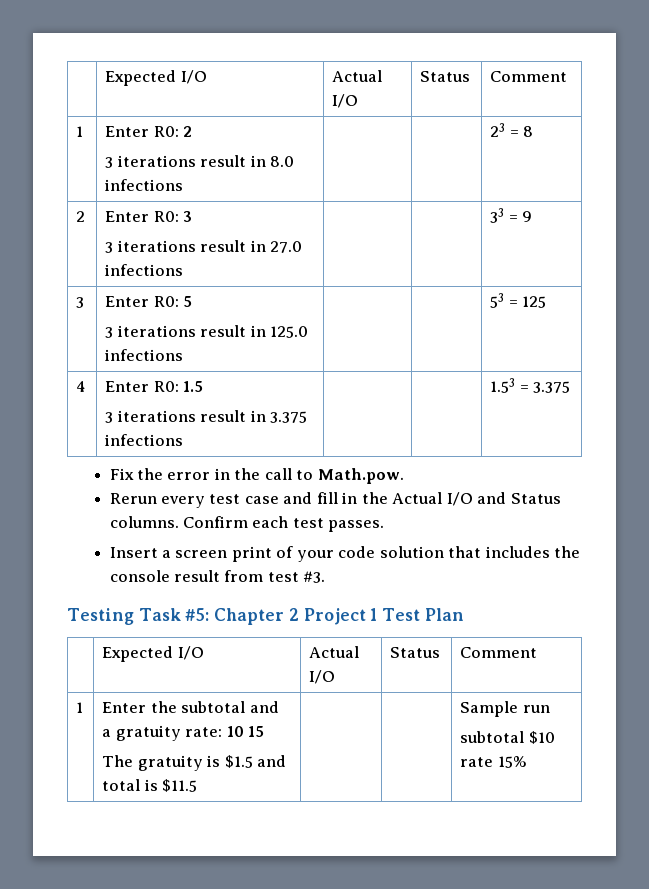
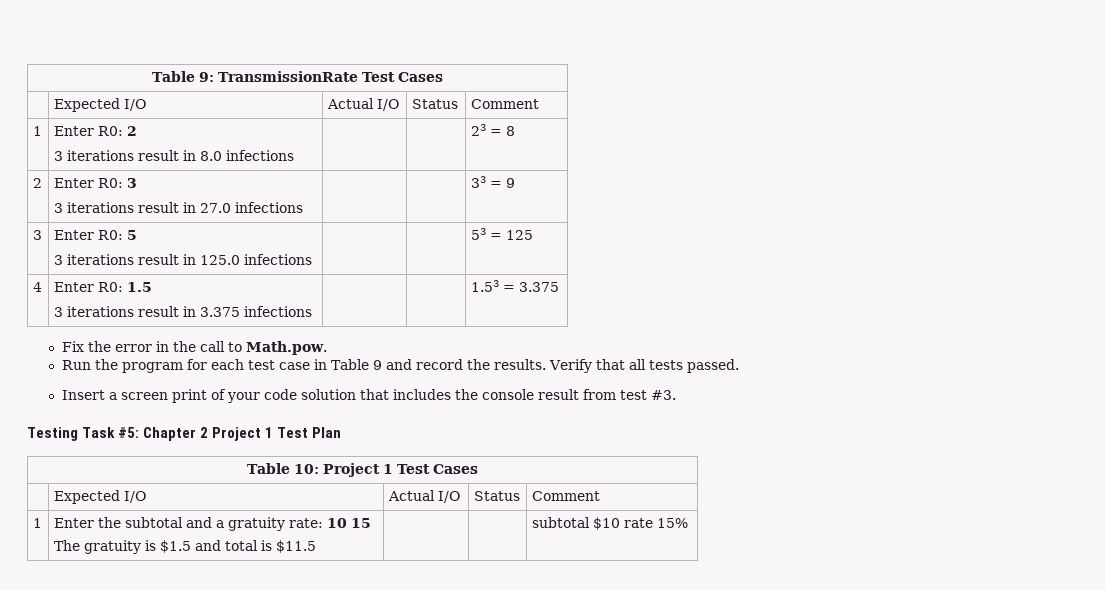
(105, 78) none -> [151,71,444,82] Table 9: TransmissionRate Test Cases //
[109,492,561,508] [109,516,385,532] Rerun every test case and fill in the Actual I/O and Status columns. Confirm each test passes. -> [61,359,739,373] Run the program for each test case in Table 9 and record the results. Verify that all tests passed.
(464, 614) none -> [246,463,479,477] // Table 10: Project 1 Test Cases
[460,701,550,717] Sample run // -> (316, 546) none

